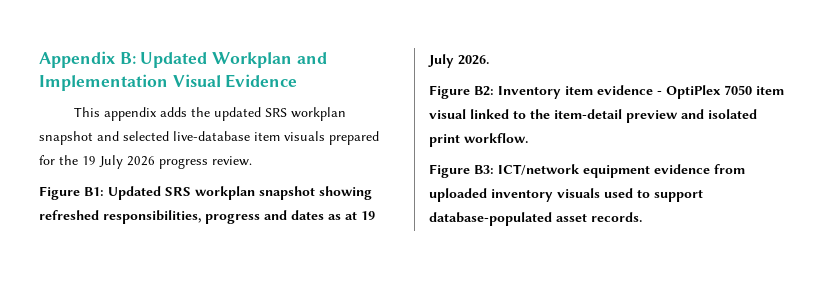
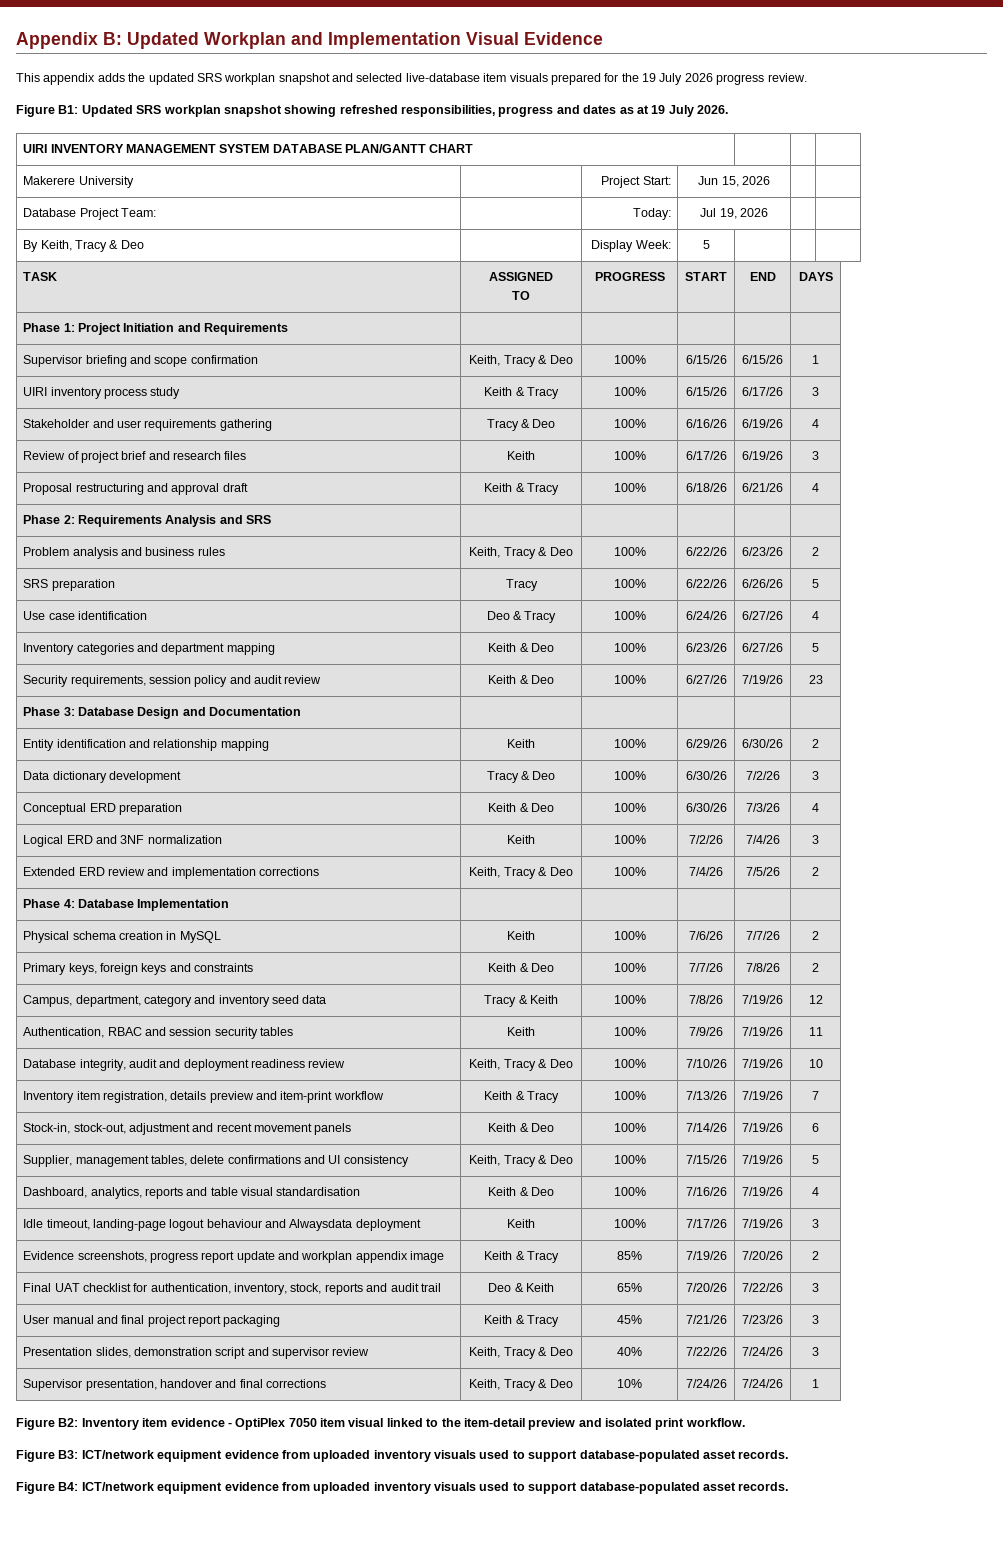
(489, 60) none -> [23,144,474,153] [23,176,134,188] [601,176,671,188] [698,176,770,187] [23,208,156,220] [632,208,671,220] [700,208,768,219] [23,240,144,252] [591,240,671,252] [702,240,710,249] [23,272,58,281] [489,272,553,281] [512,291,530,300] [594,272,665,281] [685,272,727,281] [749,272,776,281] [798,272,833,281] [23,323,289,335] [23,355,258,367] [469,355,573,367] [613,355,646,364] [685,355,727,364] [742,355,783,364] [812,355,819,364] [23,387,181,399] [484,387,559,399] [613,387,646,396] [685,387,727,396] [742,387,783,396] [812,387,819,396] [23,419,272,431] [486,419,556,431] [613,419,646,428] [685,419,727,428] [742,419,783,428] [812,419,819,428] [23,451,247,463] [507,451,535,460] [613,451,646,460] [685,451,727,460] [742,451,783,460] [812,451,819,460] [23,483,248,495] [484,483,559,495] [613,483,646,492] [685,483,727,492] [742,483,783,492] [812,483,819,492] [23,515,272,527] [23,547,225,559] [469,547,573,559] [613,547,646,556] [685,547,727,556] [742,547,783,556] [812,547,819,556] [23,579,115,591] [505,579,538,591] [613,579,646,588] [685,579,727,588] [742,579,783,588] [812,579,819,588] [23,611,147,620] [486,611,557,623] [613,611,646,620] [685,611,727,620] [742,611,783,620] [812,611,819,620] [23,643,275,655] [488,643,554,652] [613,643,646,652] [685,643,727,652] [742,643,783,652] [812,643,819,652] [23,675,322,687] [488,675,554,684] [613,675,646,684] [685,675,727,684] [742,675,783,684] [808,675,823,684] [23,707,302,719] [23,739,269,751] [507,739,535,748] [613,739,646,748] [685,739,727,748] [742,739,783,748] [812,739,819,748] [23,771,181,783] [486,771,556,783] [613,771,646,780] [685,771,727,780] [745,771,780,780] [812,771,819,780] [23,803,182,815] [488,803,554,812] [613,803,646,812] [685,803,727,812] [745,803,780,812] [812,803,819,812] [23,835,222,847] [507,835,535,844] [613,835,646,844] [689,835,723,844] [745,835,780,844] [812,835,819,844] [23,867,320,879] [469,867,573,879] [613,867,646,876] [689,867,723,876] [745,867,780,876] [812,867,819,876] [23,899,230,911] [23,931,221,943] [507,931,535,940] [613,931,646,940] [689,931,723,940] [745,931,780,940] [812,931,819,940] [23,963,254,975] [488,963,554,972] [613,963,646,972] [689,963,723,972] [745,963,780,972] [812,963,819,972] [23,995,327,1007] [484,995,558,1007] [613,995,646,1004] [689,995,723,1004] [742,995,783,1004] [808,995,823,1004] [23,1027,294,1039] [507,1027,535,1036] [613,1027,646,1036] [689,1027,723,1036] [742,1027,783,1036] [808,1027,823,1036] [23,1059,346,1071] [469,1059,573,1071] [613,1059,646,1068] [685,1059,727,1068] [742,1059,783,1068] [808,1059,823,1068] [23,1091,384,1103] [484,1091,559,1103] [613,1091,646,1100] [685,1091,727,1100] [742,1091,783,1100] [812,1091,819,1100] [23,1123,352,1135] [488,1123,554,1132] [613,1123,646,1132] [685,1123,727,1132] [742,1123,783,1132] [812,1123,819,1132] [23,1155,409,1167] [469,1155,573,1167] [613,1155,646,1164] [685,1155,727,1164] [742,1155,783,1164] [812,1155,819,1164] [23,1187,361,1199] [488,1187,554,1196] [613,1187,646,1196] [685,1187,727,1196] [742,1187,783,1196] [812,1187,819,1196] [23,1219,421,1231] [507,1219,535,1228] [613,1219,646,1228] [685,1219,727,1228] [742,1219,783,1228] [812,1219,819,1228] [23,1251,445,1263] [484,1251,559,1263] [617,1251,642,1260] [685,1251,727,1260] [742,1251,783,1260] [812,1251,819,1260] [23,1283,441,1295] [488,1283,554,1292] [617,1283,642,1292] [685,1283,727,1292] [742,1283,783,1292] [812,1283,819,1292] [23,1315,281,1327] [484,1315,559,1327] [617,1315,642,1324] [685,1315,727,1324] [742,1315,783,1324] [812,1315,819,1324] [23,1347,370,1359] [469,1347,573,1359] [617,1347,642,1356] [685,1347,727,1356] [742,1347,783,1356] [812,1347,819,1356] [23,1379,327,1391] [469,1379,573,1391] [617,1379,642,1388] [685,1379,727,1388] [742,1379,783,1388] [812,1379,819,1388] // UIRI INVENTORY MANAGEMENT SYSTEM DATABASE PLAN/GANTT CHART | | | // Makerere University | | Project Start: | Jun 15, 2026 | | // Database Project Team: | | Today: | Jul 19, 2026 | | // By Keith, Tracy & Deo | | Display Week: | 5 | | | // TASK | ASSIGNED // TO | PROGRESS | START | END | DAYS // Phase 1: Project Initiation and Requirements | | | | | // Supervisor briefing and scope confirmation | Keith, Tracy & Deo | 100% | 6/15/26 | 6/15/26 | 1 // UIRI inventory process study | Keith & Tracy | 100% | 6/15/26 | 6/17/26 | 3 // Stakeholder and user requirements gathering | Tracy & Deo | 100% | 6/16/26 | 6/19/26 | 4 // Review of project brief and research files | Keith | 100% | 6/17/26 | 6/19/26 | 3 // Proposal restructuring and approval draft | Keith & Tracy | 100% | 6/18/26 | 6/21/26 | 4 // Phase 2: Requirements Analysis and SRS | | | | | // Problem analysis and business rules | Keith, Tracy & Deo | 100% | 6/22/26 | 6/23/26 | 2 // SRS preparation | Tracy | 100% | 6/22/26 | 6/26/26 | 5 // Use case identification | Deo & Tracy | 100% | 6/24/26 | 6/27/26 | 4 // Inventory categories and department mapping | Keith & Deo | 100% | 6/23/26 | 6/27/26 | 5 // Security requirements, session policy and audit review | Keith & Deo | 100% | 6/27/26 | 7/19/26 | 23 // Phase 3: Database Design and Documentation | | | | | // Entity identification and relationship mapping | Keith | 100% | 6/29/26 | 6/30/26 | 2 // Data dictionary development | Tracy & Deo | 100% | 6/30/26 | 7/2/26 | 3 // Conceptual ERD preparation | Keith & Deo | 100% | 6/30/26 | 7/3/26 | 4 // Logical ERD and 3NF normalization | Keith | 100% | 7/2/26 | 7/4/26 | 3 // Extended ERD review and implementation corrections | Keith, Tracy & Deo | 100% | 7/4/26 | 7/5/26 | 2 // Phase 4: Database Implementation | | | | | // Physical schema creation in MySQL | Keith | 100% | 7/6/26 | 7/7/26 | 2 // Primary keys, foreign keys and constraints | Keith & Deo | 100% | 7/7/26 | 7/8/26 | 2 // Campus, department, category and inventory seed data | Tracy & Keith | 100% | 7/8/26 | 7/19/26 | 12 // Authentication, RBAC and session security tables | Keith | 100% | 7/9/26 | 7/19/26 | 11 // Database integrity, audit and deployment readiness review | Keith, Tracy & Deo | 100% | 7/10/26 | 7/19/26 | 10 // Inventory item registration, details preview and item-print workflow | Keith & Tracy | 100% | 7/13/26 | 7/19/26 | 7 // Stock-in, stock-out, adjustment and recent movement panels | Keith & Deo | 100% | 7/14/26 | 7/19/26 | 6 // Supplier, management tables, delete confirmations and UI consistency | Keith, Tracy & Deo | 100% | 7/15/26 | 7/19/26 | 5 // Dashboard, analytics, reports and table visual standardisation | Keith & Deo | 100% | 7/16/26 | 7/19/26 | 4 // Idle timeout, landing-page logout behaviour and Alwaysdata deployment | Keith | 100% | 7/17/26 | 7/19/26 | 3 // Evidence screenshots, progress report update and workplan appendix image | Keith & Tracy | 85% | 7/19/26 | 7/20/26 | 2 // Final UAT checklist for authentication, inventory, stock, reports and audit trail | Deo & Keith | 65% | 7/20/26 | 7/22/26 | 3 // User manual and final project report packaging | Keith & Tracy | 45% | 7/21/26 | 7/23/26 | 3 // Presentation slides, demonstration script and supervisor review | Keith, Tracy & Deo | 40% | 7/22/26 | 7/24/26 | 3 // Supervisor presentation, handover and final corrections | Keith, Tracy & Deo | 10% | 7/24/26 | 7/24/26 | 1
(642, 217) none -> [16,1482,789,1494] // Figure B4: ICT/network equipment evidence from uploaded inventory visuals used to support database-populated asset records.

